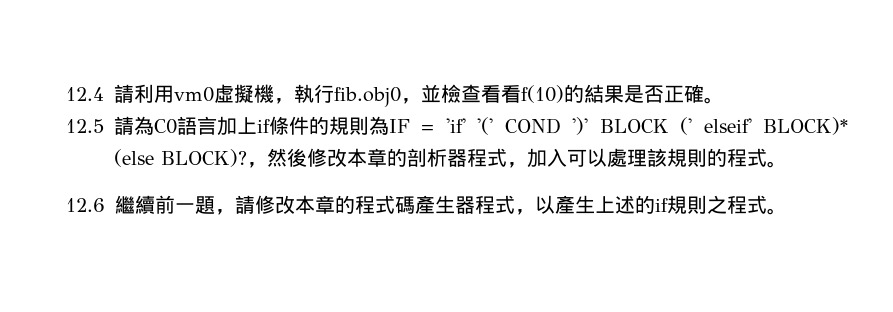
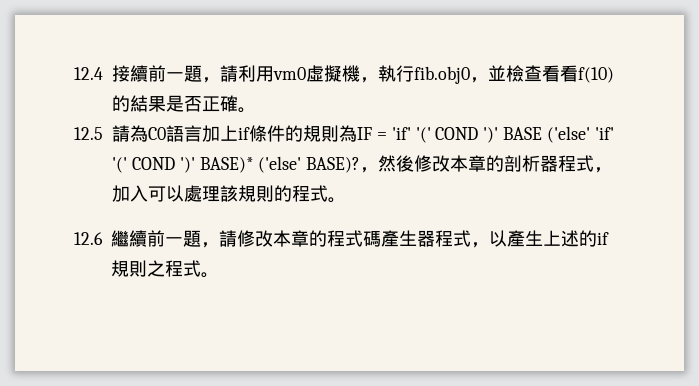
(104, 94) none -> [112,65,220,83] 接續前一題，
[599,117,849,135] [114,149,247,167] BLOCK (' elseif' BLOCK)* (else BLOCK)? -> [503,126,614,143] [112,156,361,173] BASE ('else' 'if' '(' COND ')' BASE)* ('else' BASE)?

